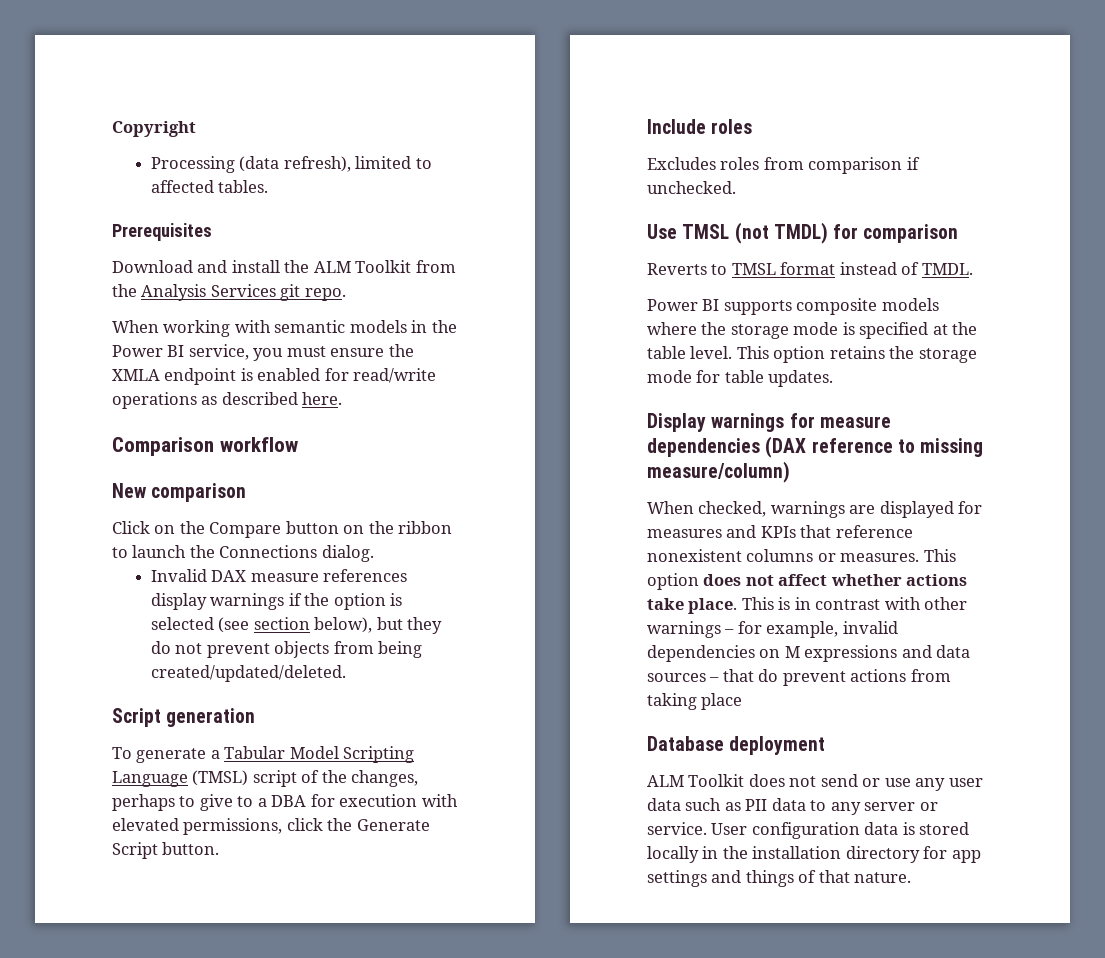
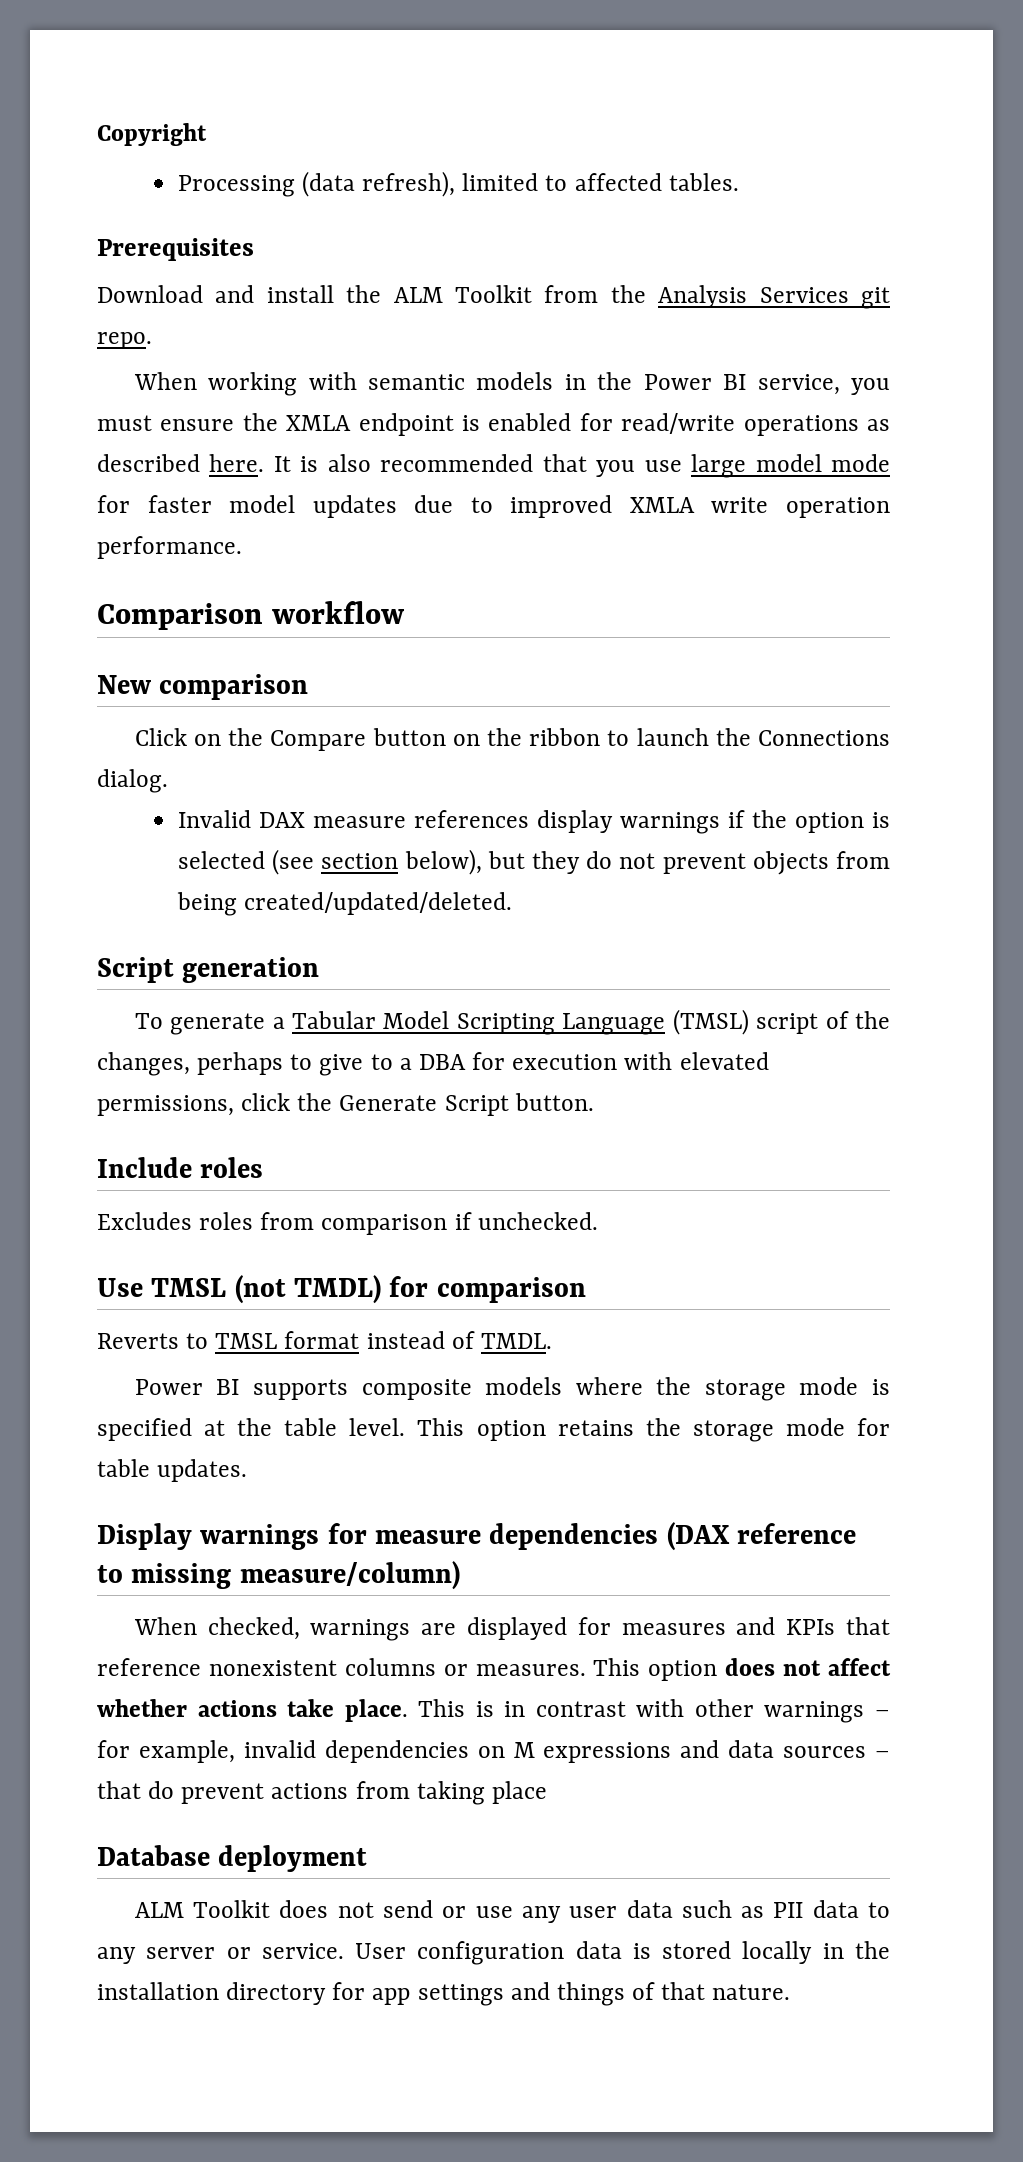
(343, 398) none -> [273,454,890,478] [97,495,890,518] [97,536,242,559] It is also recommended that you use large model mode for faster model updates due to improved XMLA write operation performance.

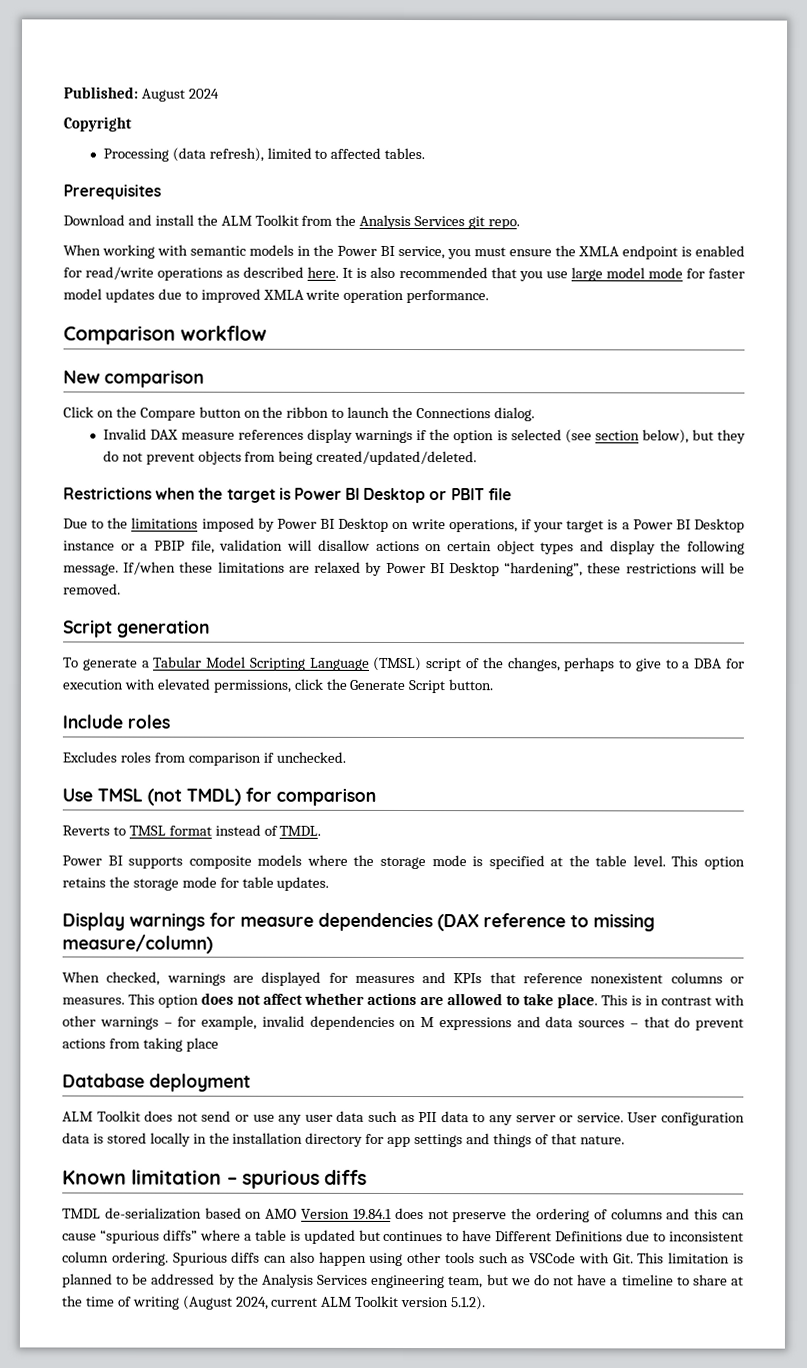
(97, 134) none -> [63,86,219,102] Published: August 2024 //
(513, 903) none -> [63,487,512,504] [63,517,745,533] [63,539,745,555] [63,561,745,577] [63,583,121,595] // Restrictions when the target is Power BI Desktop or PBIT file // Due to the limitations imposed by Power BI Desktop on write operations, if your target is a Power BI Desktop instance or a PBIP file, validation will disallow actions on certain object types and display the following message. If/when these limitations are relaxed by Power BI Desktop “hardening”, these restrictions will be removed.
(277, 1708) none -> [420,993,520,1006] are allowed to
(791, 1992) none -> [62,1169,368,1189] [62,1207,745,1223] [62,1229,744,1244] [62,1251,744,1267] [62,1273,744,1289] [62,1295,487,1311] // Known limitation – spurious diffs // TMDL de-serialization based on AMO Version 19.84.1 does not preserve the ordering of columns and this can cause “spurious diffs” where a table is updated but continues to have Different Definitions due to inconsistent column ordering. Spurious diffs can also happen using other tools such as VSCode with Git. This limitation is planned to be addressed by the Analysis Services engineering team, but we do not have a timeline to share at the time of writing (August 2024, current ALM Toolkit version 5.1.2).

